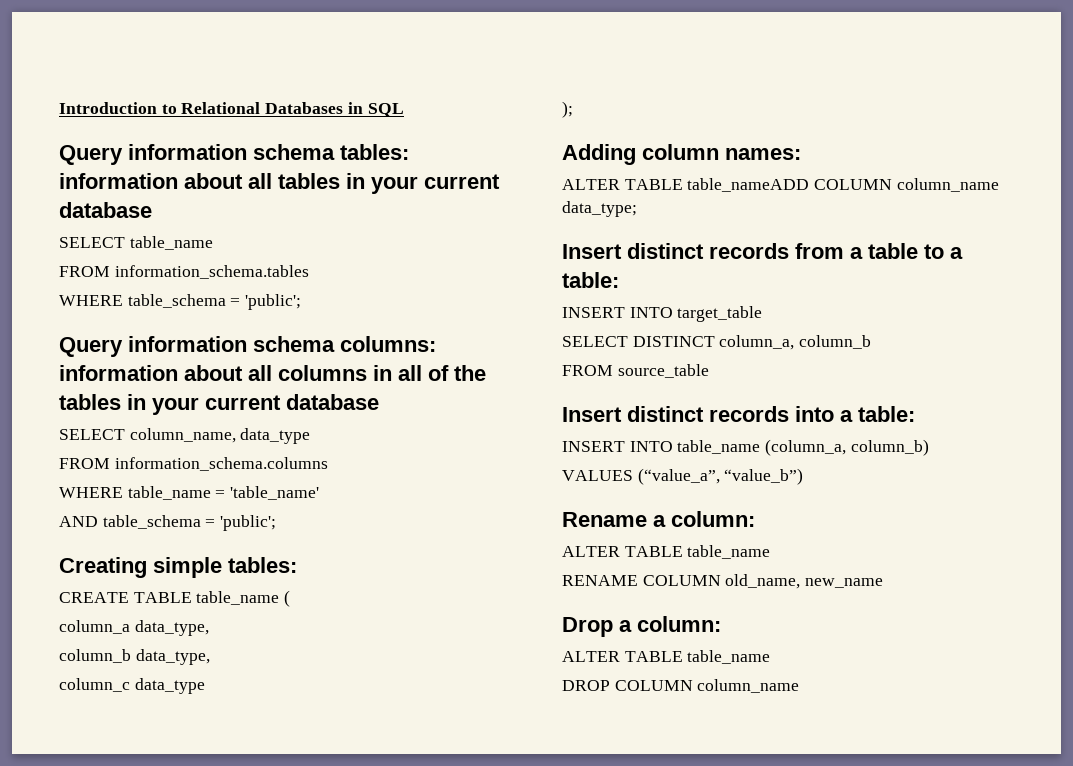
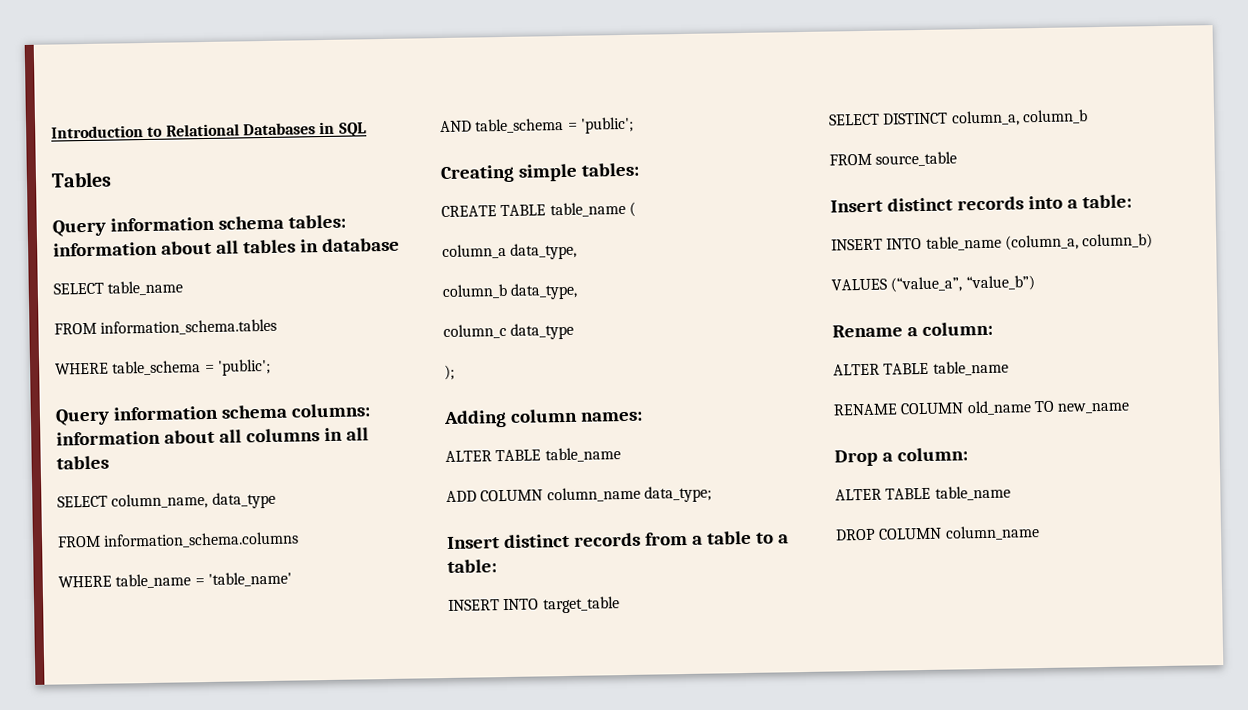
(404, 110) none -> [51,171,112,188] // Tables
[371,174,500,194] your current -> (319, 246) none
[428,365,486,381] [59,394,379,415] of the tables in your current database -> [56,455,109,470] tables
[687,178,810,192] table_nameADD -> [544,447,621,463] [446,490,477,502] table_name // ADD
[725,574,801,589] old_name, -> [966,400,1055,416] old_name TO

